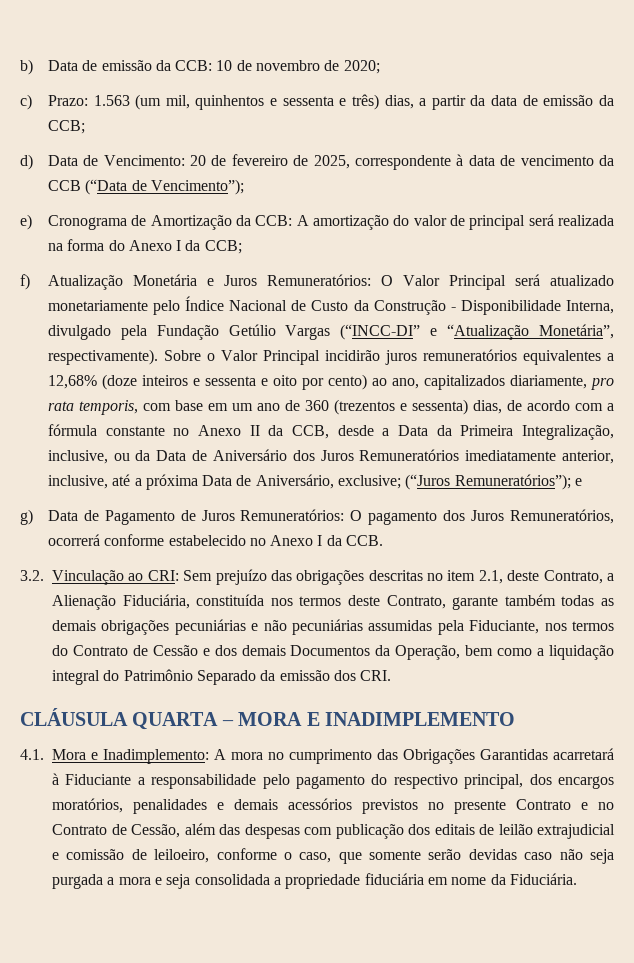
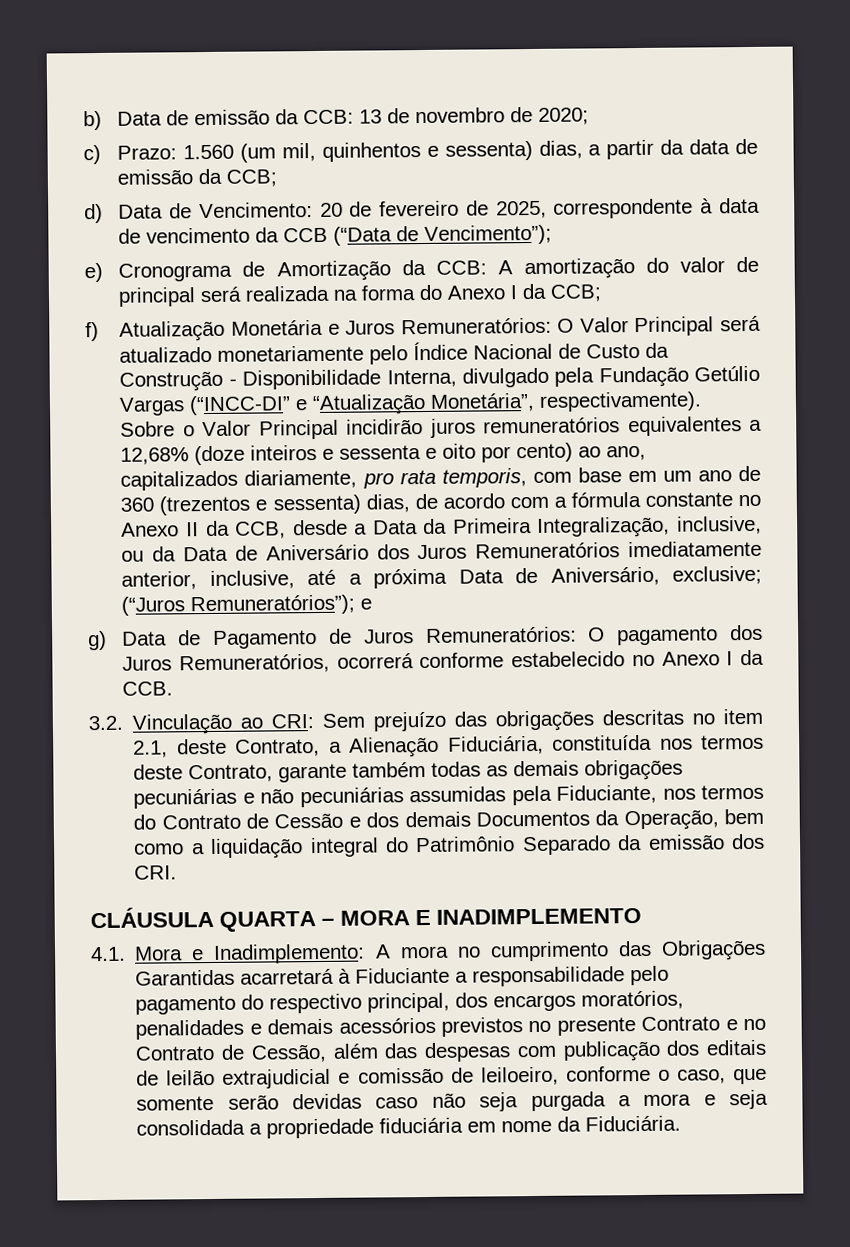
[216,60,233,71] 10 -> [359,109,383,124] 13
[93,95,130,106] 1.563 -> [183,144,235,160] 1.560
[282,94,379,110] sessenta e três) -> [444,140,533,161] sessenta)

